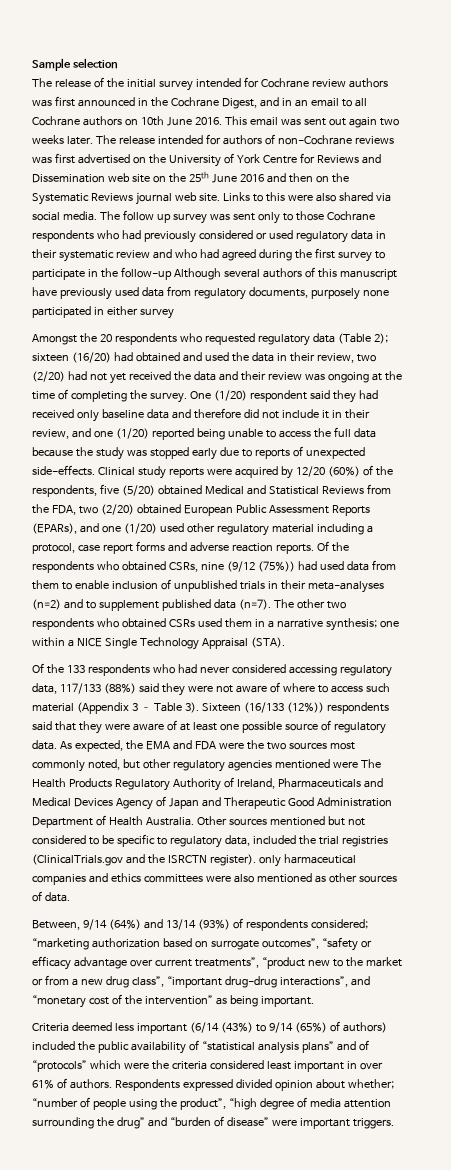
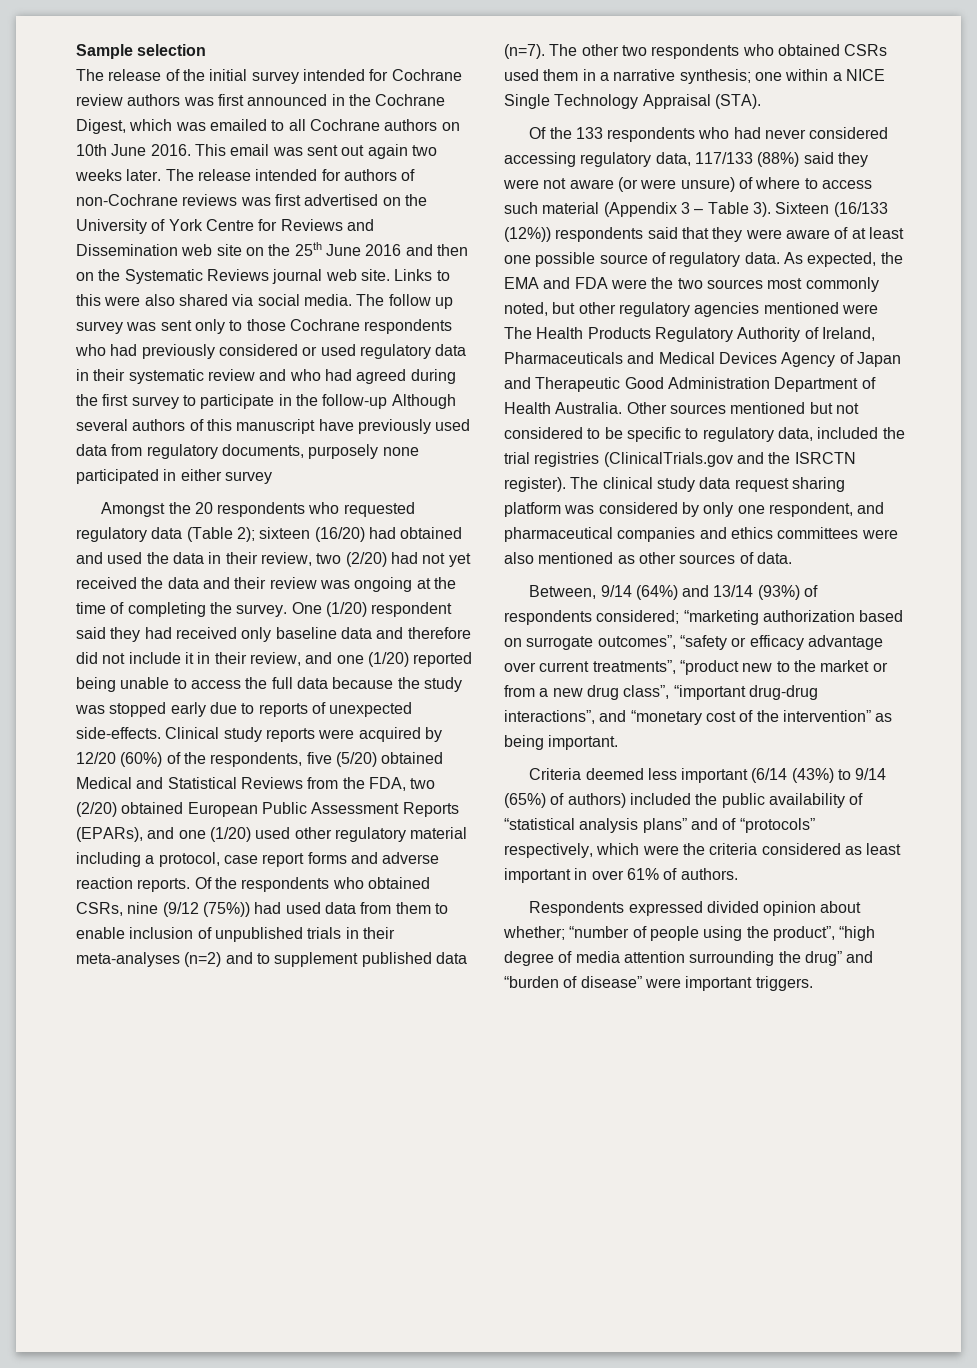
[259,97,339,107] and in an email -> [129,119,267,131] which was emailed
(267, 689) none -> [617,177,735,192] (or were unsure)
[258,854,356,867] only harmaceutical -> [570,477,845,492] [504,502,885,517] [504,527,613,542] The clinical study data request sharing platform was considered by only one respondent, and pharmaceutical
(87, 1066) none -> [504,843,593,858] respectively,
(264, 1065) none -> [844,846,862,855] as
(112, 1084) none -> (738, 874) //

